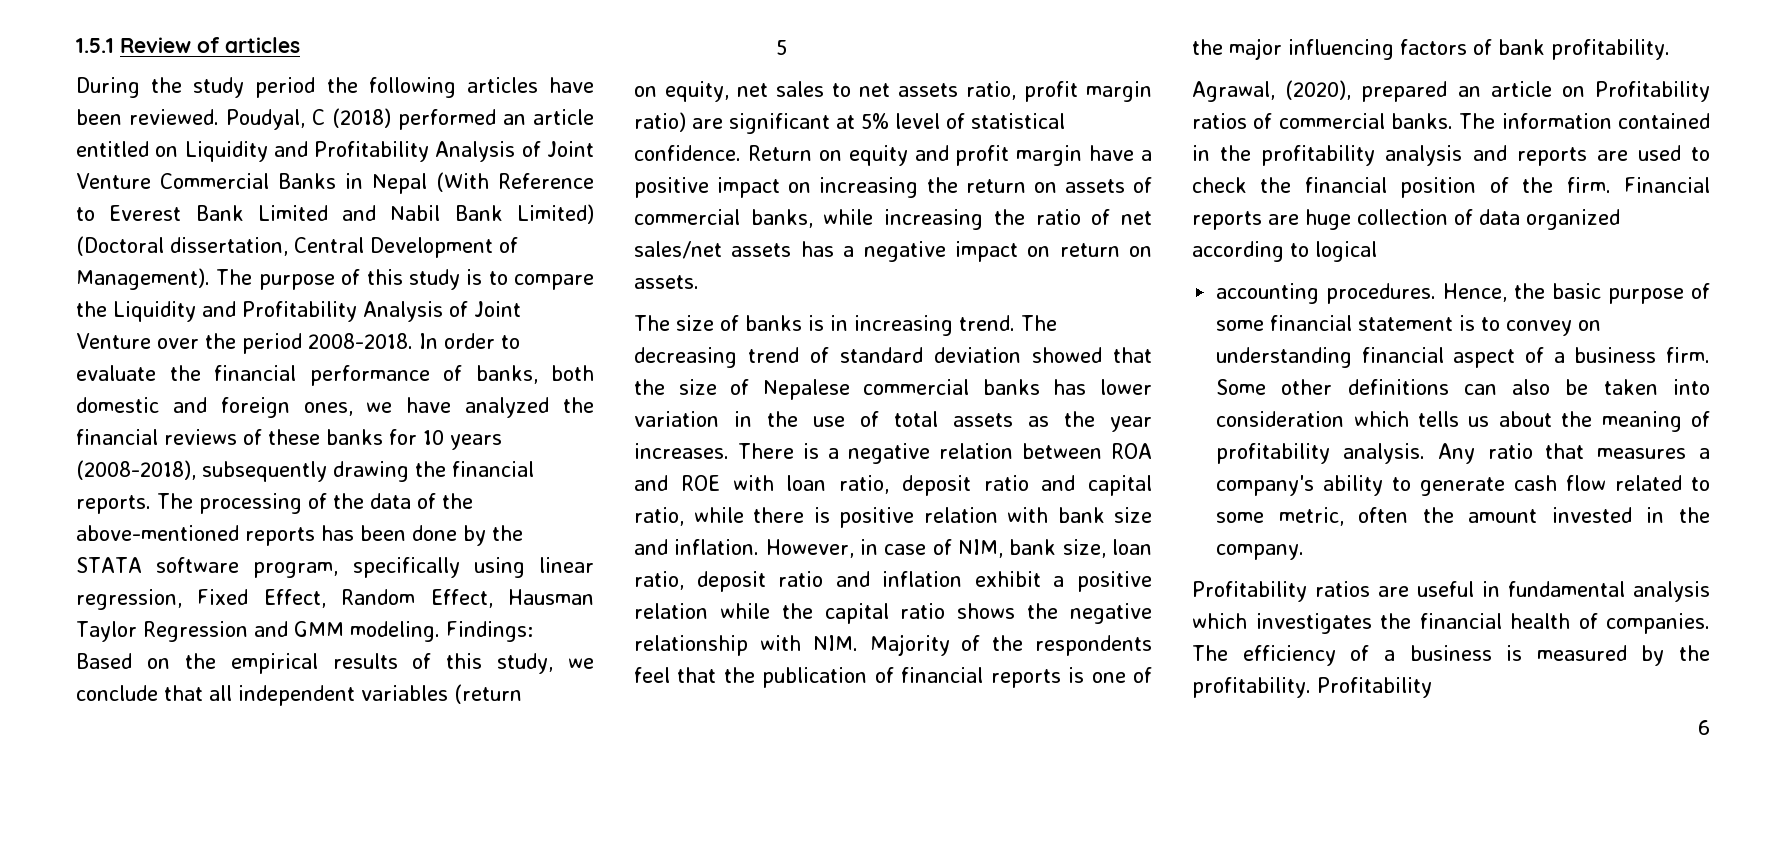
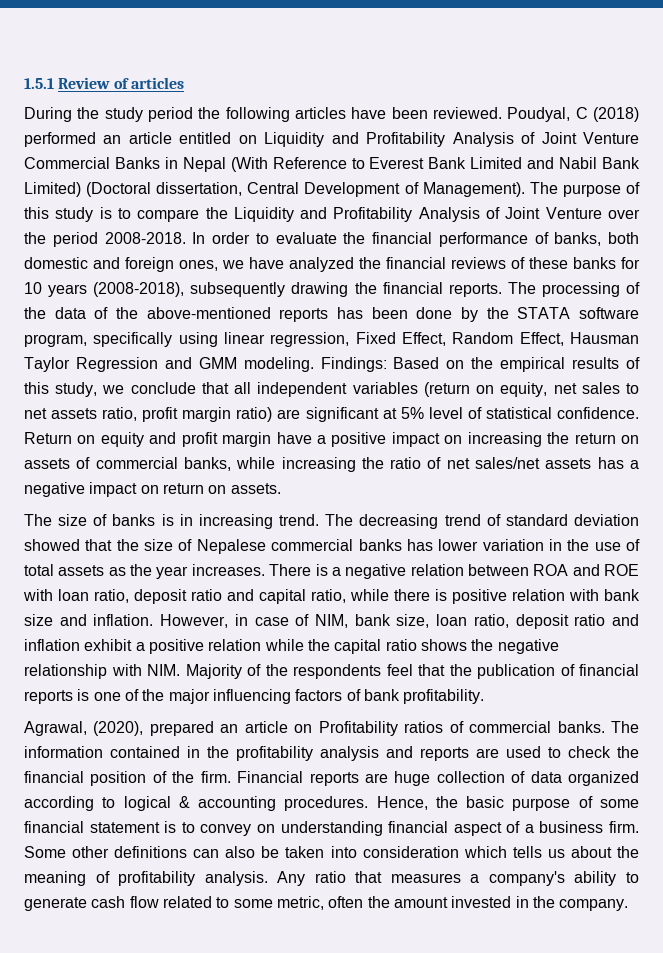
[776,40,788,55] // 5 // -> (470, 389) none
(1377, 251) // -> [178,796,190,808] &
[1192,581,1710,602] [1192,613,1710,634] [1192,645,1710,666] [1192,677,1432,698] [1698,720,1710,735] // Profitability ratios are useful in fundamental analysis which investigates the financial health of companies. The efficiency of a business is measured by the profitability. Profitability // 6 -> (629, 905) none

